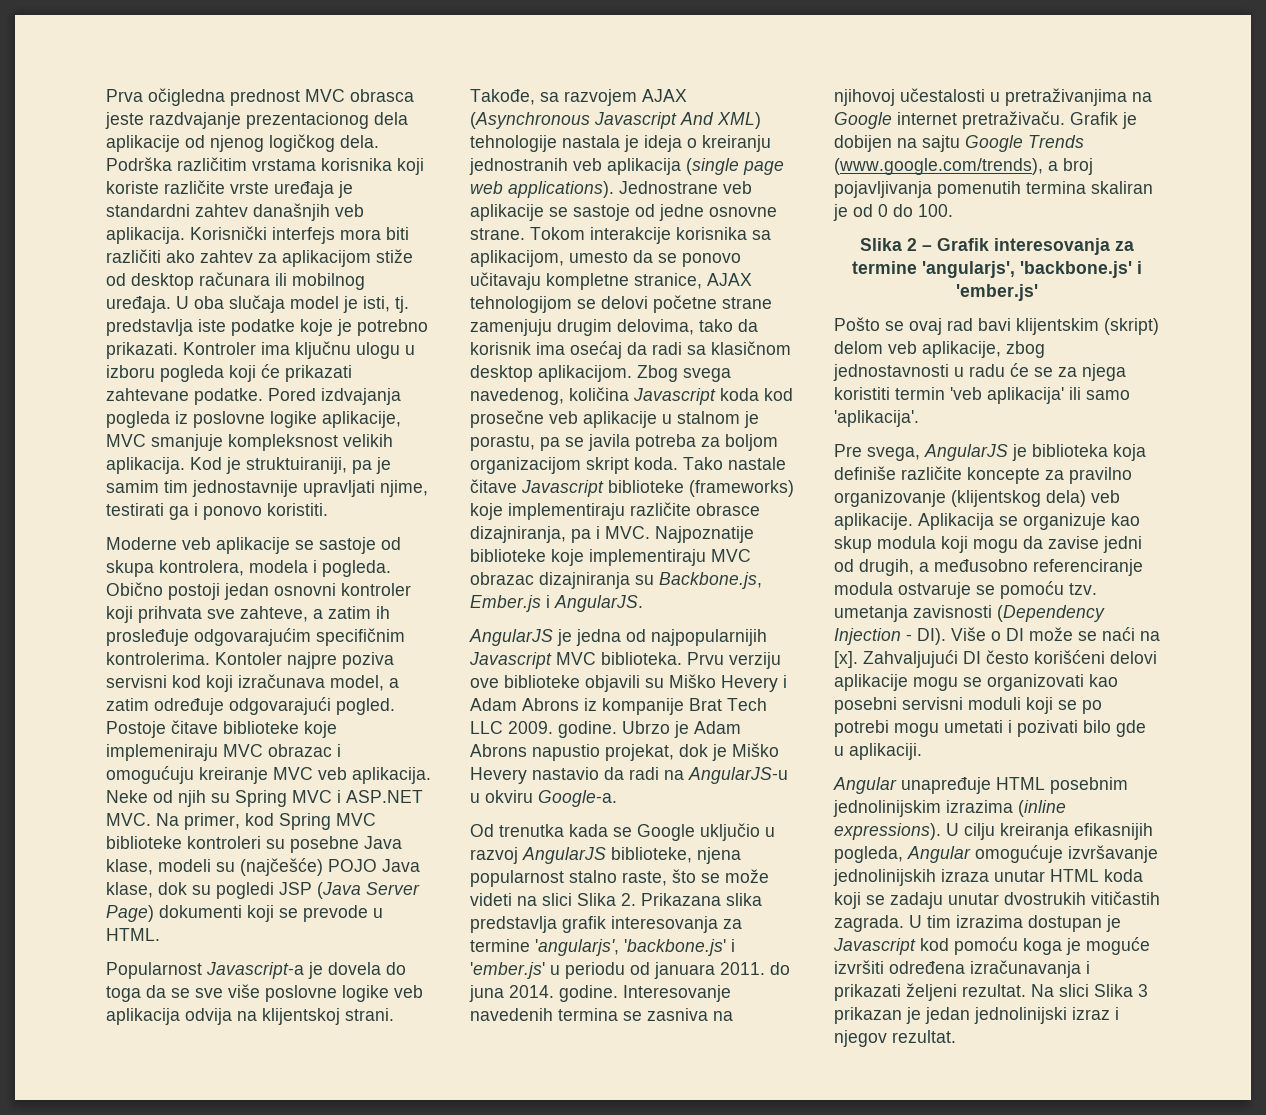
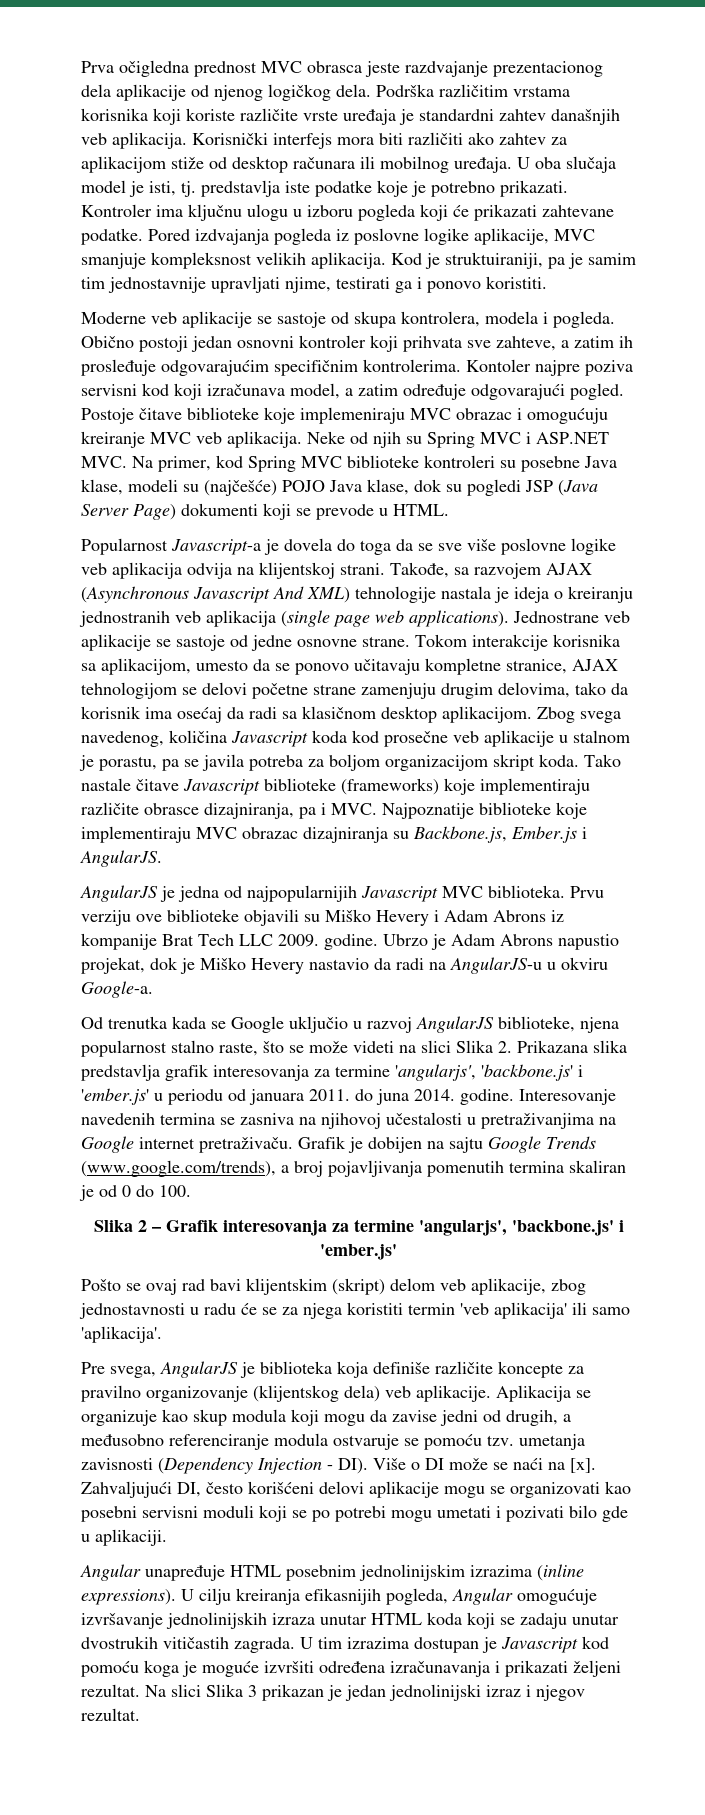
[963,651,981,664] DI -> [177,1482,201,1497] DI,

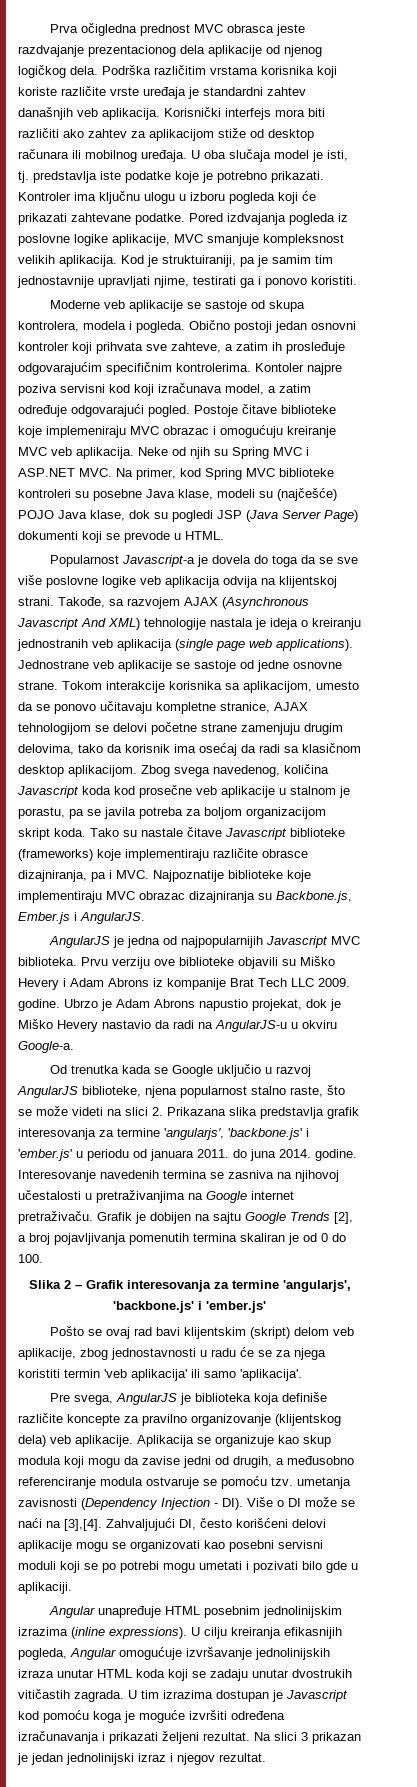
(621, 760) none -> [123,830,137,837] su
[456,1040,493,1053] Slika -> (148, 1111) none
[81,1160,276,1177] (www.google.com/trends), -> [334,1212,353,1224] [2],
[570,1458,596,1473] [x]. -> [64,1519,102,1531] [3],[4].
[206,1684,243,1697] Slika -> (297, 1736) none

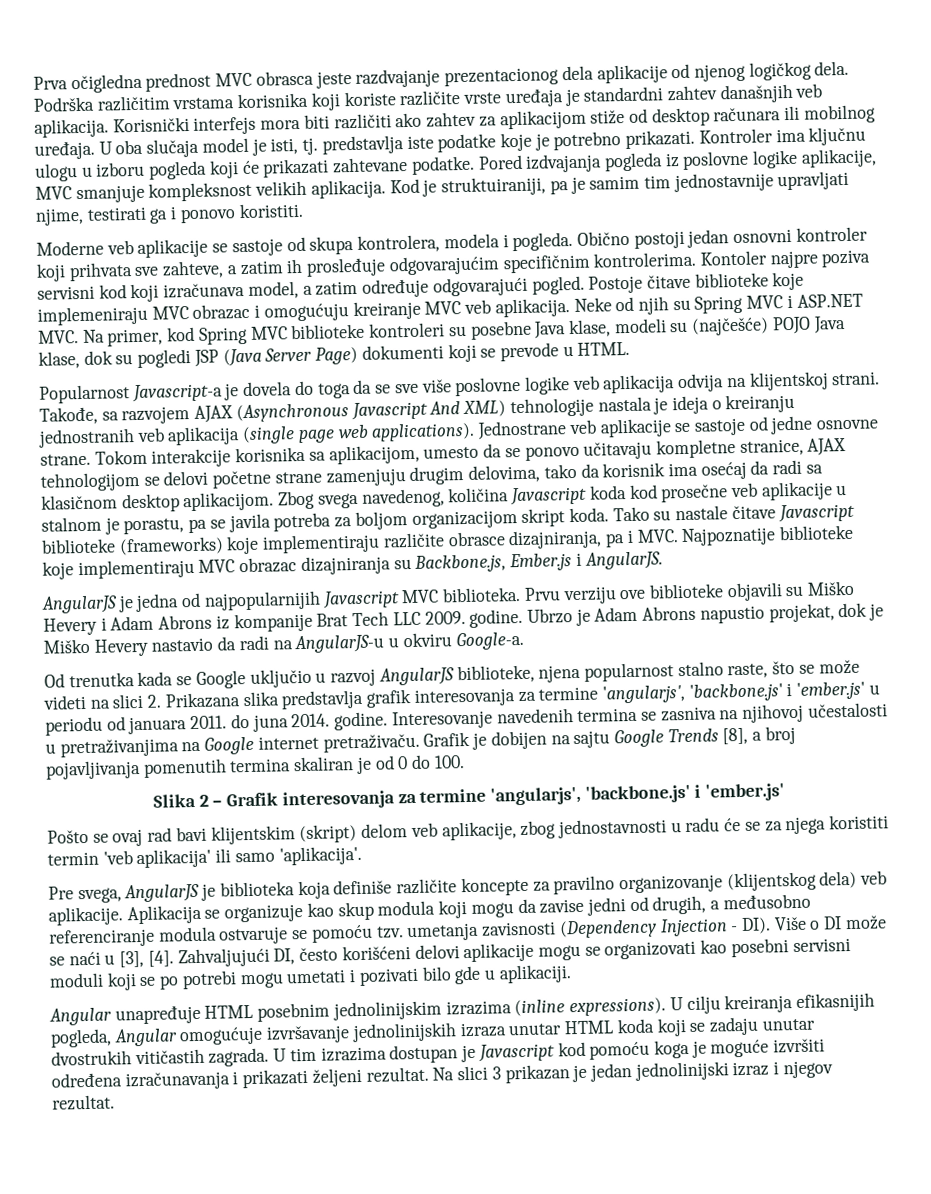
[334,1212,353,1224] [2], -> [722,727,749,745] [8],
[46,1519,102,1531] na [3],[4]. -> [104,950,174,968] u [3], [4].

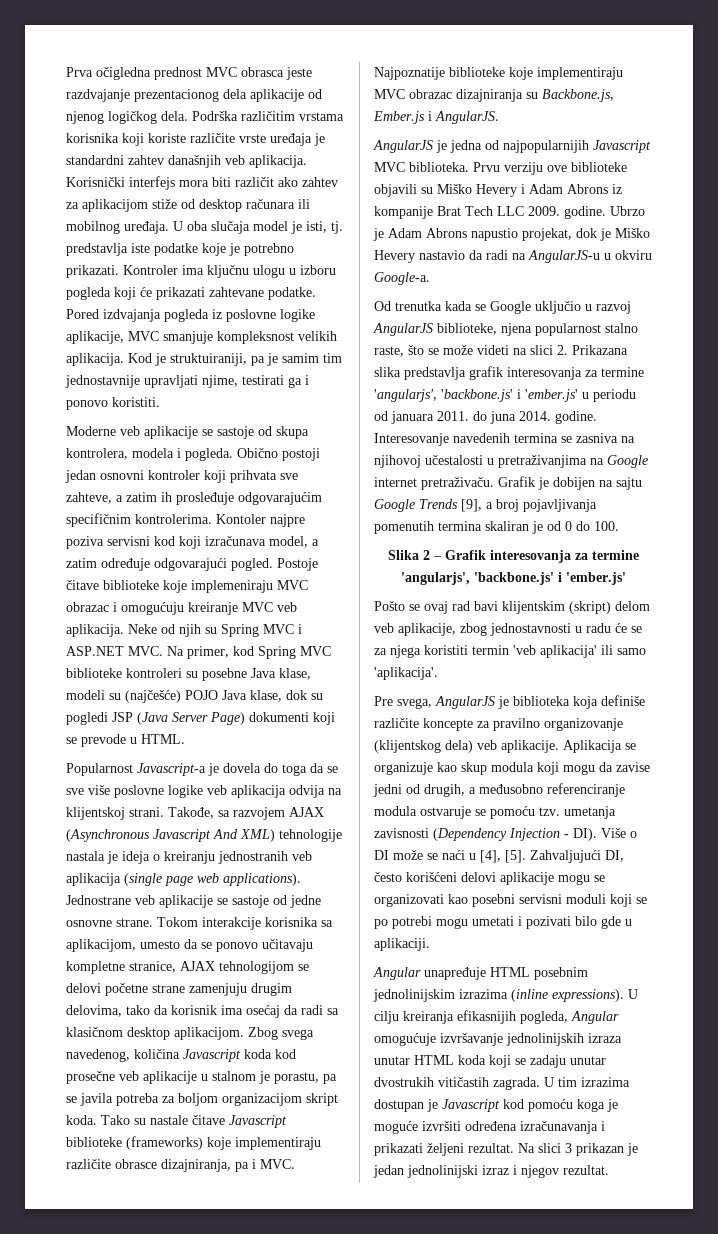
[333,113,392,130] različiti -> [235,177,274,187] različit
[722,727,749,745] [8], -> [461,499,482,512] [9],
[119,950,174,968] [3], [4]. -> [480,850,526,863] [4], [5].

